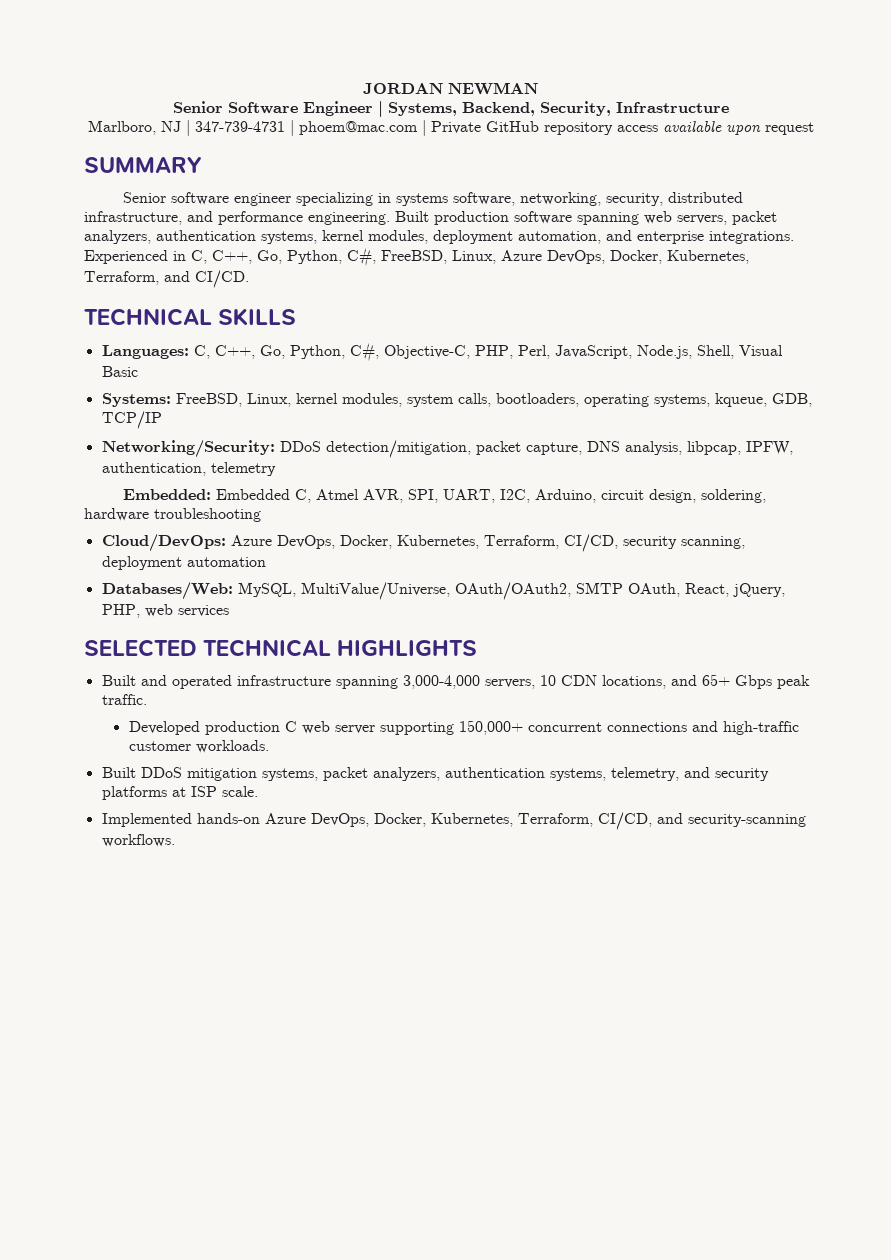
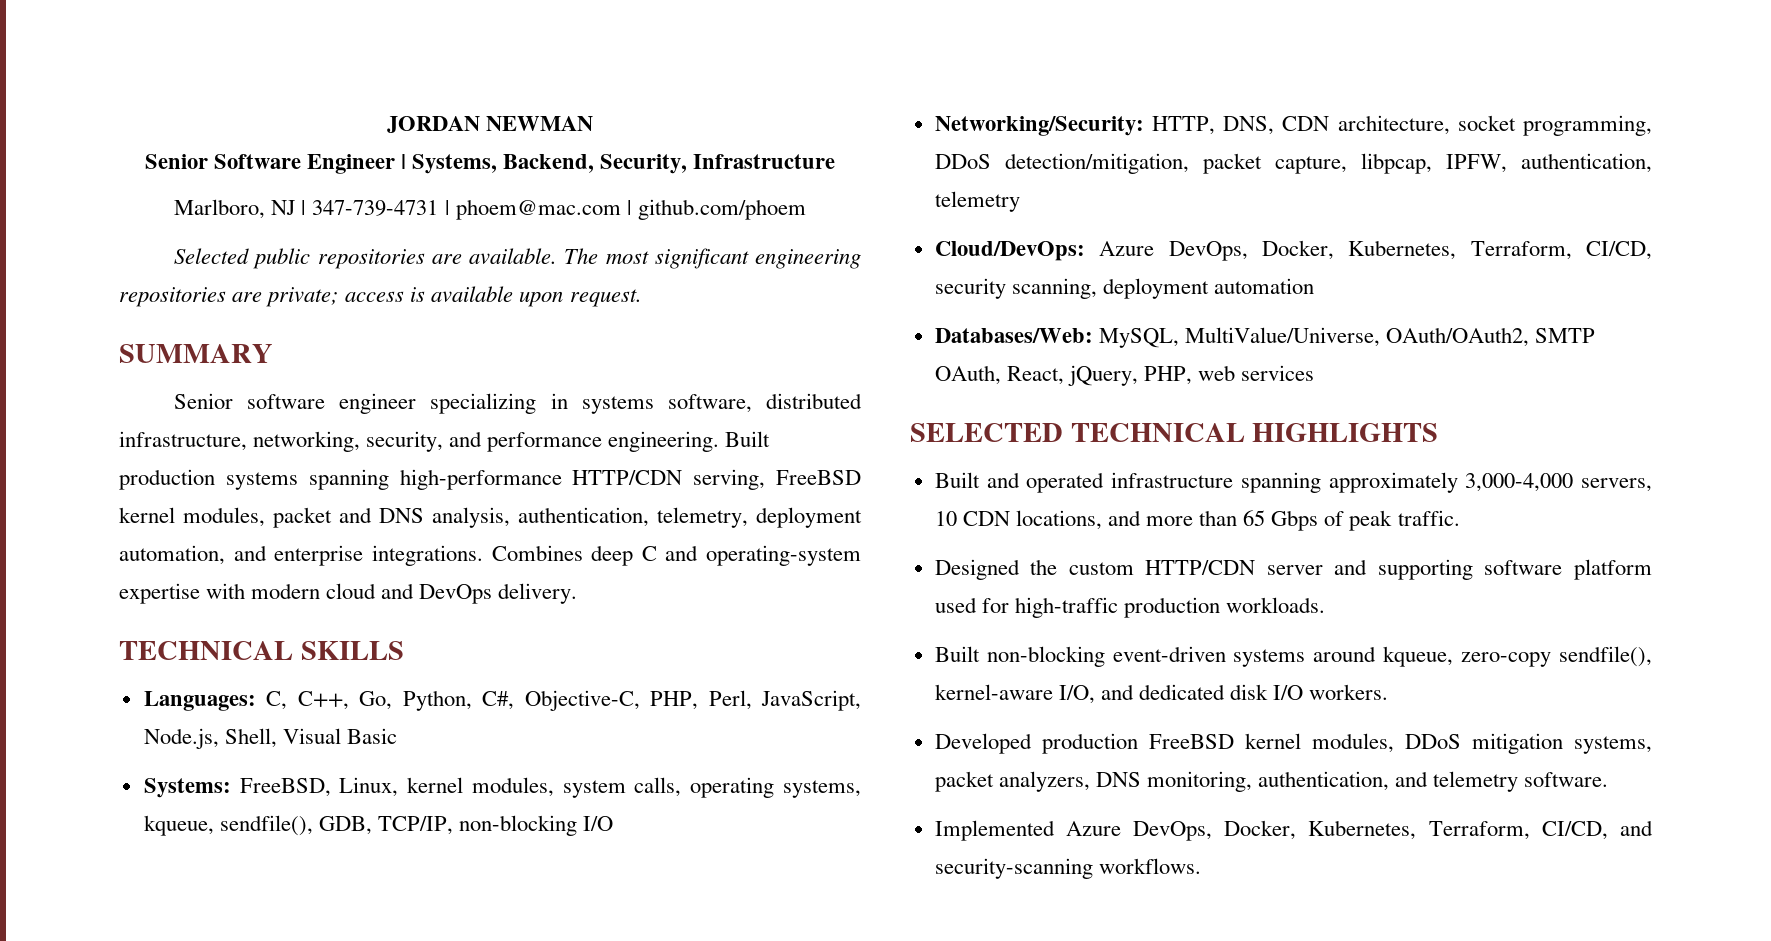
[430,121,658,135] Private GitHub repository access -> [637,199,806,220] [174,248,861,269] [119,287,426,307] github.com/phoem // Selected public repositories are available. The most significant engineering repositories are private; access is
[764,122,814,135] request -> [569,289,642,307] request.
[520,192,744,206] [84,211,182,225] networking, security, distributed infrastructure, -> [766,393,862,409] [119,431,444,452] distributed infrastructure, networking, security,
[514,211,777,225] [84,230,428,244] software spanning web servers, packet analyzers, authentication systems, kernel modules, -> [225,469,861,490] [119,507,748,528] systems spanning high-performance HTTP/CDN serving, FreeBSD kernel modules, packet and DNS analysis, authentication, telemetry,
[84,247,749,267] [84,270,249,288] Experienced in C, C++, Go, Python, C#, FreeBSD, Linux, Azure DevOps, Docker, Kubernetes, Terraform, and CI/CD. -> [491,545,861,566] [119,583,578,604] Combines deep C and operating-system expertise with modern cloud and DevOps delivery.
[495,393,579,407] bootloaders, -> (682, 787) none
[771,393,812,407] [101,411,162,429] [101,440,275,458] GDB, TCP/IP // Networking/Security: -> [219,815,614,836] [934,115,1652,136] sendfile(), GDB, TCP/IP, non-blocking I/O // Networking/Security: HTTP, DNS, CDN architecture, socket programming,
[586,441,682,455] DNS analysis, -> (1347, 165) none
[123,489,767,503] [84,508,261,522] // Embedded: Embedded C, Atmel AVR, SPI, UART, I2C, Arduino, circuit design, soldering, hardware troubleshooting -> (1020, 201) none
(398, 682) none -> [1328,472,1458,493] approximately
[701,674,810,689] [101,694,147,705] [128,720,799,735] [128,740,269,753] [101,767,136,778] 65+ Gbps peak traffic. // Developed production C web server supporting 150,000+ concurrent connections and high-traffic customer workloads. // Built -> [1146,510,1460,531] [934,559,1652,580] [934,597,1326,618] [934,646,1652,667] [934,684,1389,704] [934,733,1394,754] more than 65 Gbps of peak traffic. // Designed the custom HTTP/CDN server and supporting software platform used for high-traffic production workloads. // Built non-blocking event-driven systems around kqueue, zero-copy sendfile(), kernel-aware I/O, and dedicated disk I/O workers. // Developed production FreeBSD kernel modules,
[444,767,769,781] [101,786,258,800] authentication systems, telemetry, and security platforms at ISP scale. -> [1095,771,1609,792] DNS monitoring, authentication, and telemetry software.
[196,813,260,824] hands-on -> (1055, 830) none

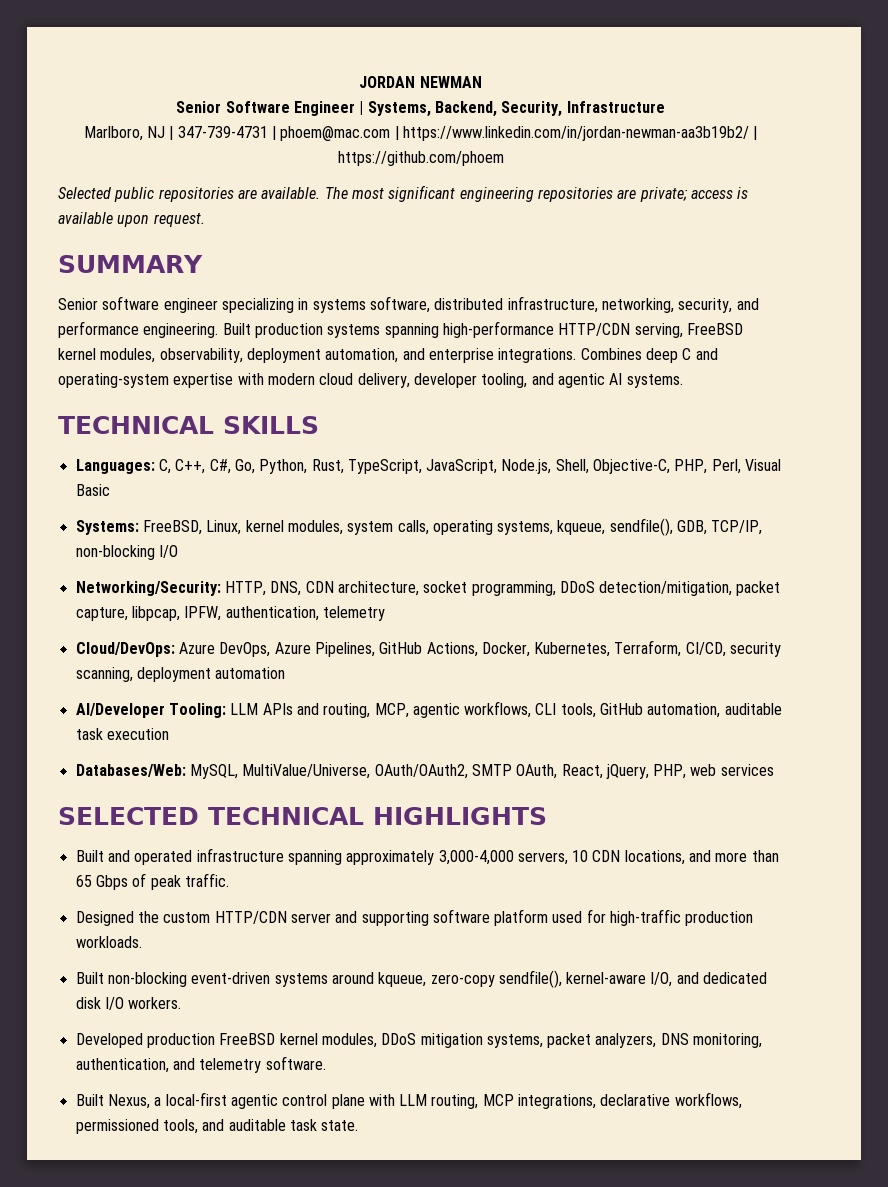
[637,199,806,220] github.com/phoem -> [402,126,758,141] [337,151,504,166] https://www.linkedin.com/in/jordan-newman-aa3b19b2/ | https://github.com/phoem
[273,507,748,528] packet and DNS analysis, authentication, telemetry, -> [159,348,243,363] observability,
[381,583,578,604] and DevOps delivery. -> [357,373,683,388] delivery, developer tooling, and agentic AI systems.
(349, 700) none -> [209,459,231,474] C#,
[482,690,861,711] [143,728,277,749] C#, Objective-C, PHP, Perl, JavaScript, Node.js, Shell, -> [311,459,741,474] Rust, TypeScript, JavaScript, Node.js, Shell, Objective-C, PHP, Perl,
(1248, 251) none -> [274,642,478,657] Azure Pipelines, GitHub Actions,
(1314, 286) none -> [75,701,782,718] [75,728,169,740] // AI/Developer Tooling: LLM APIs and routing, MCP, agentic workflows, CLI tools, GitHub automation, auditable task execution
[934,820,1653,841] [934,858,1201,879] Implemented Azure DevOps, Docker, Kubernetes, Terraform, CI/CD, and security-scanning workflows. -> [75,1092,742,1109] [75,1119,359,1134] Built Nexus, a local-first agentic control plane with LLM routing, MCP integrations, declarative workflows, permissioned tools, and auditable task state.

